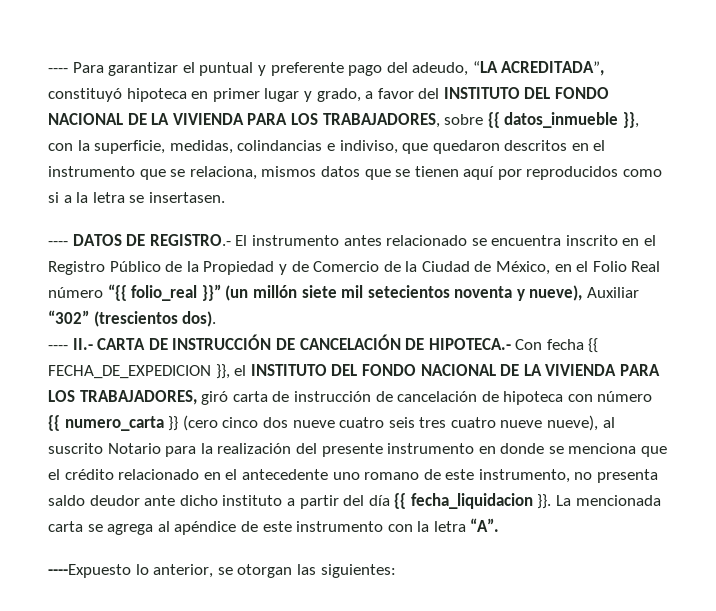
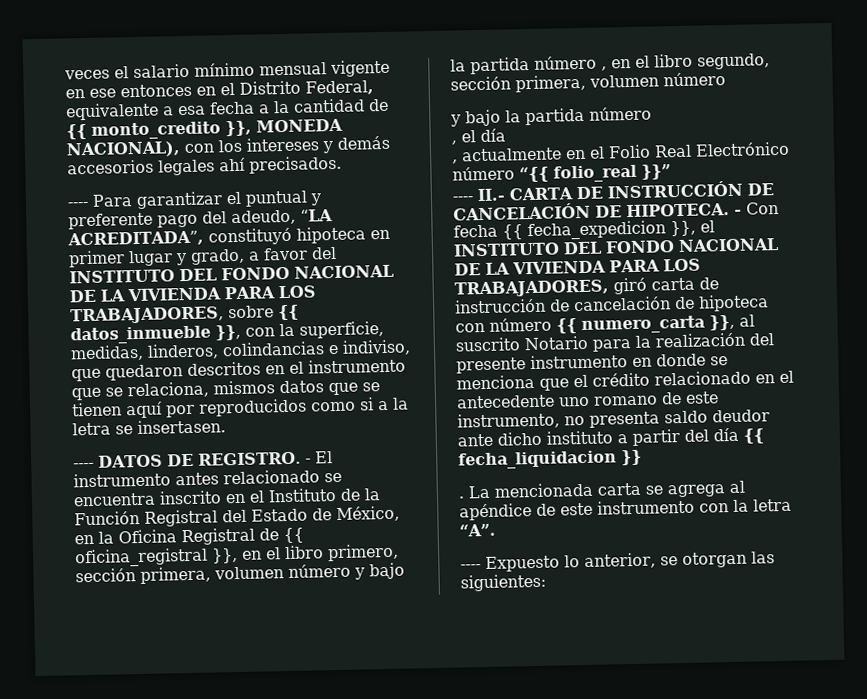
(48, 70) none -> [64,59,390,80] [65,80,374,99] [65,98,389,121] [66,118,343,140] [66,135,390,159] [67,155,342,176] veces el salario mínimo mensual vigente en ese entonces en el Distrito Federal, equivalente a esa fecha a la cantidad de {{ monto_credito }}, MONEDA NACIONAL), con los intereses y demás accesorios legales ahí precisados. //
(233, 147) none -> [147,343,219,360] linderos,
[149,234,231,246] REGISTRO.- -> [197,451,311,466] REGISTRO. -
[48,261,551,275] Registro Público de la Propiedad y de Comercio de la Ciudad de México, -> [268,488,381,503] [74,505,400,527] [74,527,304,546] [74,543,399,568] [75,562,405,584] [450,53,770,75] [450,72,726,93] [450,106,652,127] [451,128,506,145] [452,147,562,164] Instituto de la Función Registral del Estado de México, en la Oficina Registral de {{ oficina_registral }}, en el libro primero, sección primera, volumen número y bajo la partida número , en el libro segundo, sección primera, volumen número // y bajo la partida número // , el día // , actualmente
(661, 266) none -> [694,141,790,157] Electrónico
[225,285,640,301] [48,310,217,327] (un millón siete mil setecientos noventa y nueve), Auxiliar “302” (trescientos dos). -> (671, 172) none
[428,338,511,350] HIPOTECA.- -> [626,202,742,218] HIPOTECA. -
[48,365,211,379] FECHA_DE_EXPEDICION -> [527,220,666,241] fecha_expedicion
[168,415,599,431] }} (cero cinco dos nueve cuatro seis tres cuatro nueve nueve), -> [709,314,735,331] }},
[537,494,552,509] }}. -> [621,449,642,466] [458,496,465,499] }} // .
[48,564,131,578] ----Expuesto -> [460,555,560,572] ---- Expuesto

